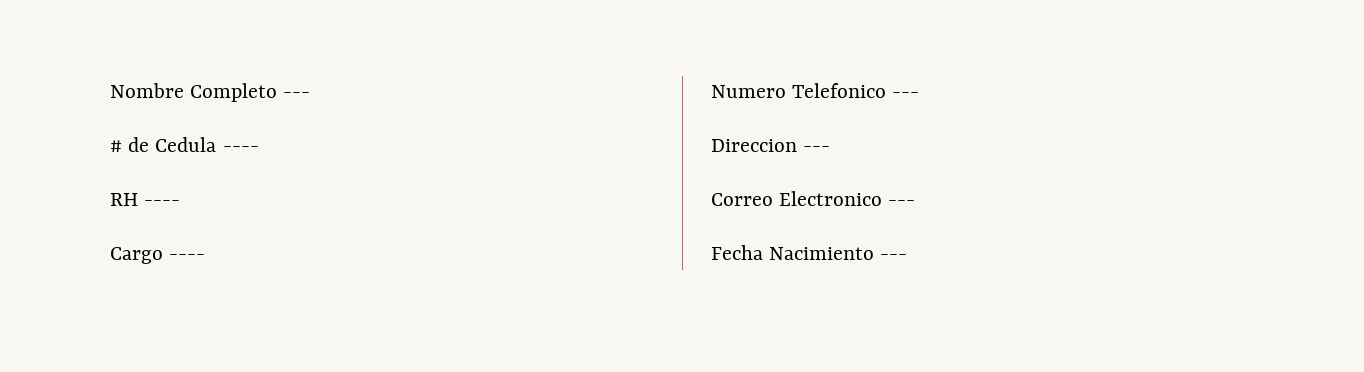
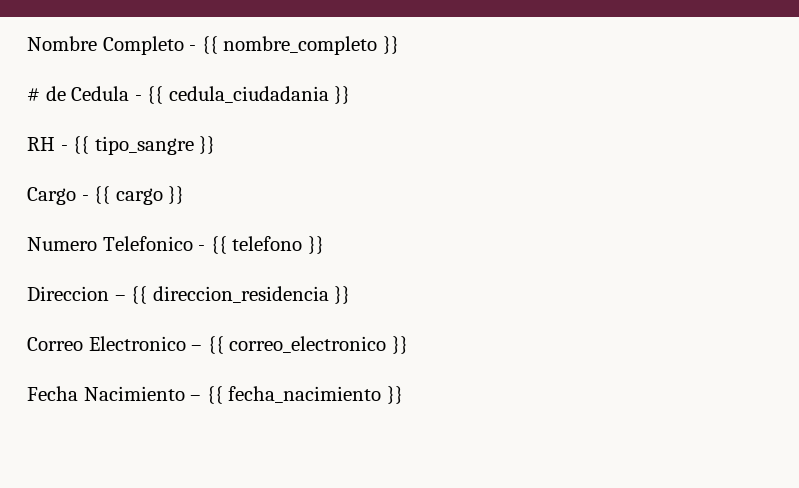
[283,92,311,98] --- -> [189,36,399,55] - {{ nombre_completo }}
[222,146,259,152] [110,193,181,206] [110,247,206,264] [711,83,920,98] [711,139,831,152] [711,191,916,206] [711,245,908,260] ---- // RH ---- // Cargo ---- // Numero Telefonico --- // Direccion --- // Correo Electronico --- // Fecha Nacimiento --- -> [134,86,351,104] [27,136,216,155] [27,186,185,205] [27,236,324,254] [27,286,351,304] [27,336,408,354] [27,386,403,404] - {{ cedula_ciudadania }} // RH - {{ tipo_sangre }} // Cargo - {{ cargo }} // Numero Telefonico - {{ telefono }} // Direccion – {{ direccion_residencia }} // Correo Electronico – {{ correo_electronico }} // Fecha Nacimiento – {{ fecha_nacimiento }}

